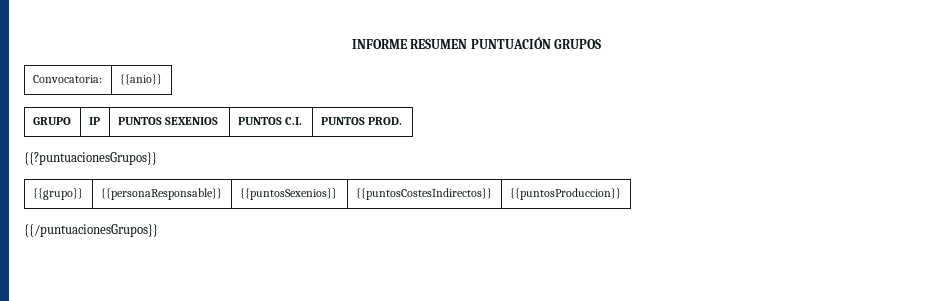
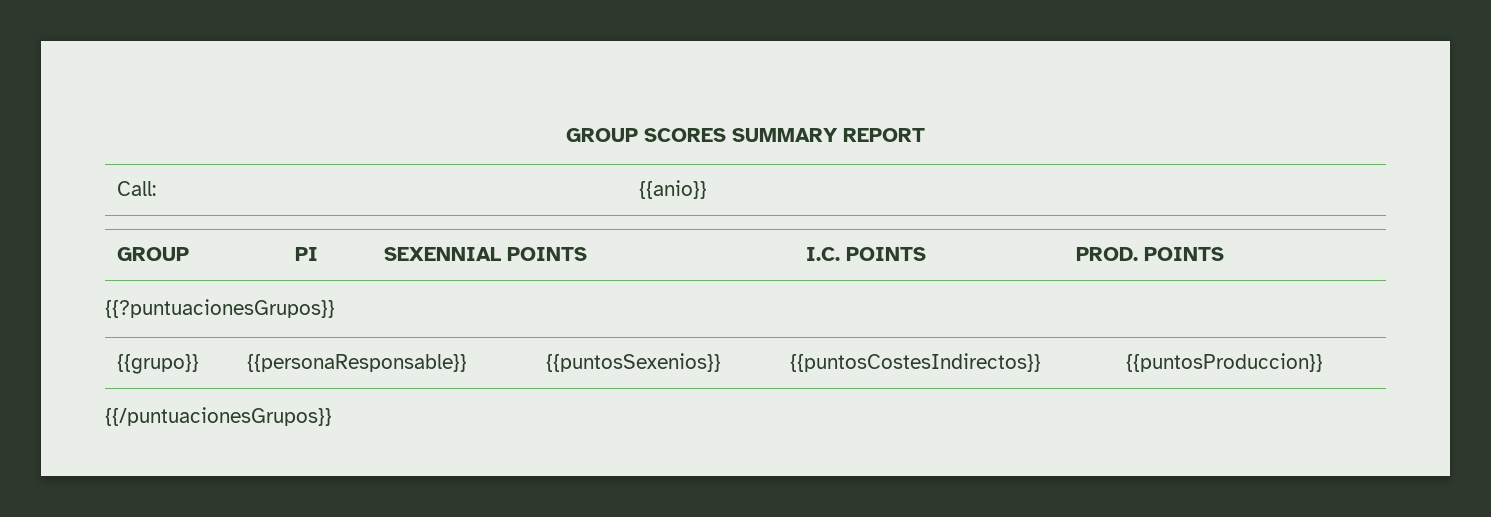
[351,37,602,49] [32,75,102,83] [119,74,162,85] [32,117,71,125] [88,117,100,125] [117,117,218,125] [237,117,302,125] [320,117,365,125] INFORME RESUMEN PUNTUACIÓN GRUPOS // Convocatoria: | {{anio}} // GRUPO | IP | PUNTOS SEXENIOS | PUNTOS C.I. | PUNTOS -> [566,128,925,142] [117,181,157,196] [639,180,708,199] [117,247,190,261] [295,247,319,261] [384,247,588,261] [806,247,927,261] GROUP SCORES SUMMARY REPORT // Call: | {{anio}} // GROUP | PI | SEXENNIAL POINTS | I.C. POINTS |
(402, 121) none -> [1144,247,1225,261] POINTS

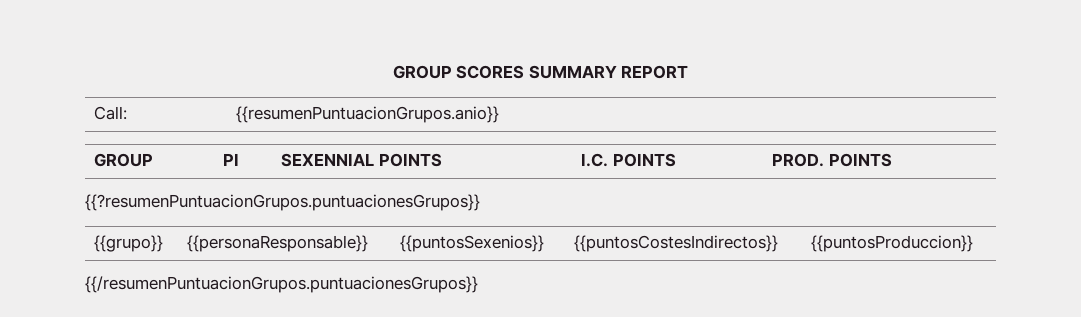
[639,180,708,199] {{anio}} -> [236,106,500,123] {{resumenPuntuacionGrupos.anio}}
[105,299,335,318] {{?puntuacionesGrupos}} -> [85,194,480,211] {{?resumenPuntuacionGrupos.puntuacionesGrupos}}
[105,407,332,426] {{/puntuacionesGrupos}} -> [85,276,478,293] {{/resumenPuntuacionGrupos.puntuacionesGrupos}}

